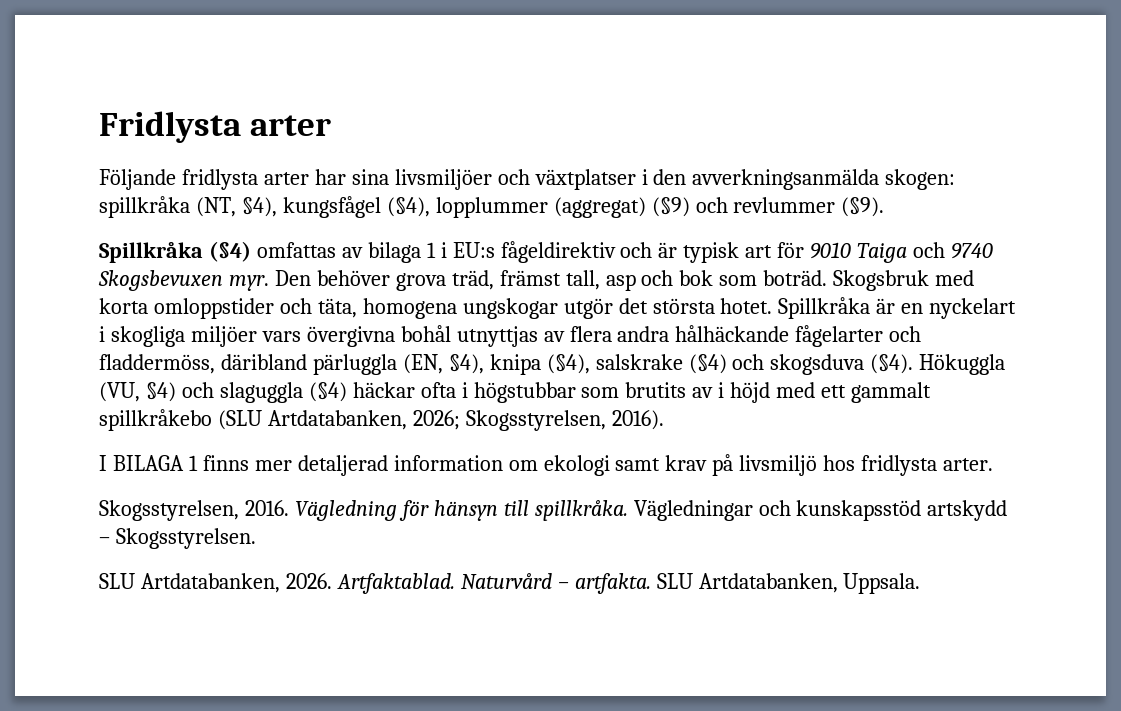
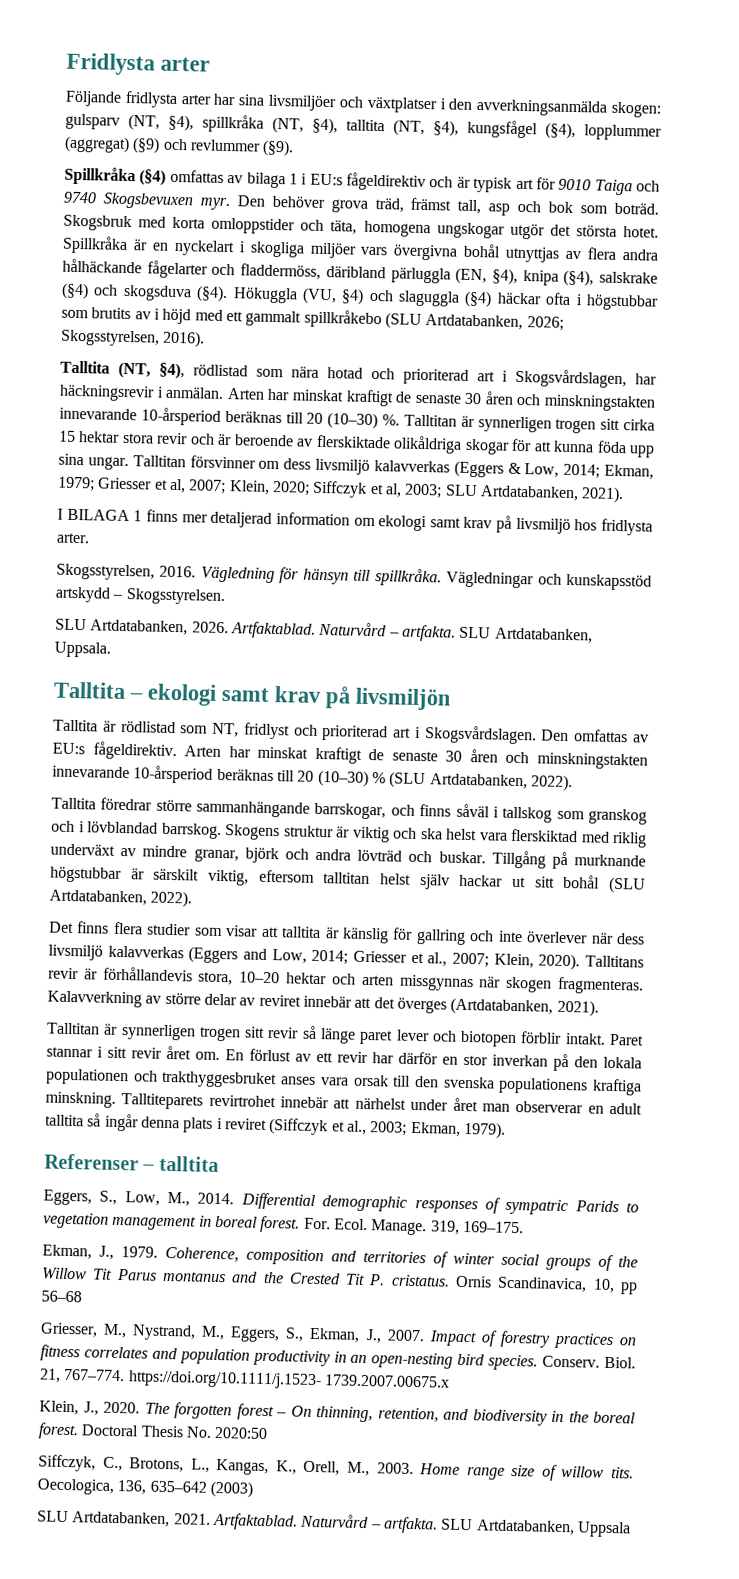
[99,196,190,218] spillkråka -> [65,113,385,135] gulsparv (NT, §4), spillkråka (NT, §4), talltita
(664, 420) none -> [60,360,657,389] [59,384,656,412] [59,407,655,434] [58,430,656,458] [58,453,654,480] [57,476,625,504] // Talltita (NT, §4), rödlistad som nära hotad och prioriterad art i Skogsvårdslagen, har häckningsrevir i anmälan. Arten har minskat kraftigt de senaste 30 åren och minskningstakten innevarande 10-årsperiod beräknas till 20 (10–30) %. Talltitan är synnerligen trogen sitt cirka 15 hektar stora revir och är beroende av flerskiktade olikåldriga skogar för att kunna föda upp sina ungar. Talltitan försvinner om dess livsmiljö kalavverkas (Eggers & Low, 2014; Ekman, 1979; Griesser et al, 2007; Klein, 2020; Siffczyk et al, 2003; SLU Artdatabanken, 2021).
(921, 583) none -> [53,681,453,711] [53,719,649,745] [52,741,649,770] [52,765,573,792] [51,797,648,825] [51,820,647,848] [50,843,646,870] [50,866,646,894] [49,889,193,908] [49,921,645,945] [48,944,645,971] [48,966,644,995] [47,990,599,1017] [46,1022,644,1048] [46,1045,642,1072] [45,1068,642,1096] [45,1091,643,1115] [45,1113,506,1139] [44,1153,219,1173] [43,1189,640,1216] [43,1212,524,1236] [42,1244,638,1272] [42,1267,638,1295] [41,1290,82,1303] [40,1322,637,1350] [40,1344,637,1371] [39,1368,450,1390] [39,1400,636,1426] [38,1422,269,1440] [38,1454,634,1481] [37,1478,253,1498] [37,1510,631,1538] // Talltita – ekologi samt krav på livsmiljön // Talltita är rödlistad som NT, fridlyst och prioriterad art i Skogsvårdslagen. Den omfattas av EU:s fågeldirektiv. Arten har minskat kraftigt de senaste 30 åren och minskningstakten innevarande 10-årsperiod beräknas till 20 (10–30) % (SLU Artdatabanken, 2022). // Talltita föredrar större sammanhängande barrskogar, och finns såväl i tallskog som granskog och i lövblandad barrskog. Skogens struktur är viktig och ska helst vara flerskiktad med riklig underväxt av mindre granar, björk och andra lövträd och buskar. Tillgång på murknande högstubbar är särskilt viktig, eftersom talltitan helst själv hackar ut sitt bohål (SLU Artdatabanken, 2022). // Det finns flera studier som visar att talltita är känslig för gallring och inte överlever när dess livsmiljö kalavverkas (Eggers and Low, 2014; Griesser et al., 2007; Klein, 2020). Talltitans revir är förhållandevis stora, 10–20 hektar och arten missgynnas när skogen fragmenteras. Kalavverkning av större delar av reviret innebär att det överges (Artdatabanken, 2021). // Talltitan är synnerligen trogen sitt revir så länge paret lever och biotopen förblir intakt. Paret stannar i sitt revir året om. En förlust av ett revir har därför en stor inverkan på den lokala populationen och trakthyggesbruket anses vara orsak till den svenska populationens kraftiga minskning. Talltiteparets revirtrohet innebär att närhelst under året man observerar en adult talltita så ingår denna plats i reviret (Siffczyk et al., 2003; Ekman, 1979). // Referenser – talltita // Eggers, S., Low, M., 2014. Differential demographic responses of sympatric Parids to vegetation management in boreal forest. For. Ecol. Manage. 319, 169–175. // Ekman, J., 1979. Coherence, composition and territories of winter social groups of the Willow Tit Parus montanus and the Crested Tit P. cristatus. Ornis Scandinavica, 10, pp 56–68 // Griesser, M., Nystrand, M., Eggers, S., Ekman, J., 2007. Impact of forestry practices on fitness correlates and population productivity in an open-nesting bird species. Conserv. Biol. 21, 767–774. https://doi.org/10.1111/j.1523- 1739.2007.00675.x // Klein, J., 2020. The forgotten forest – On thinning, retention, and biodiversity in the boreal forest. Doctoral Thesis No. 2020:50 // Siffczyk, C., Brotons, L., Kangas, K., Orell, M., 2003. Home range size of willow tits. Oecologica, 136, 635–642 (2003) // SLU Artdatabanken, 2021. Artfaktablad. Naturvård – artfakta. SLU Artdatabanken, Uppsala

